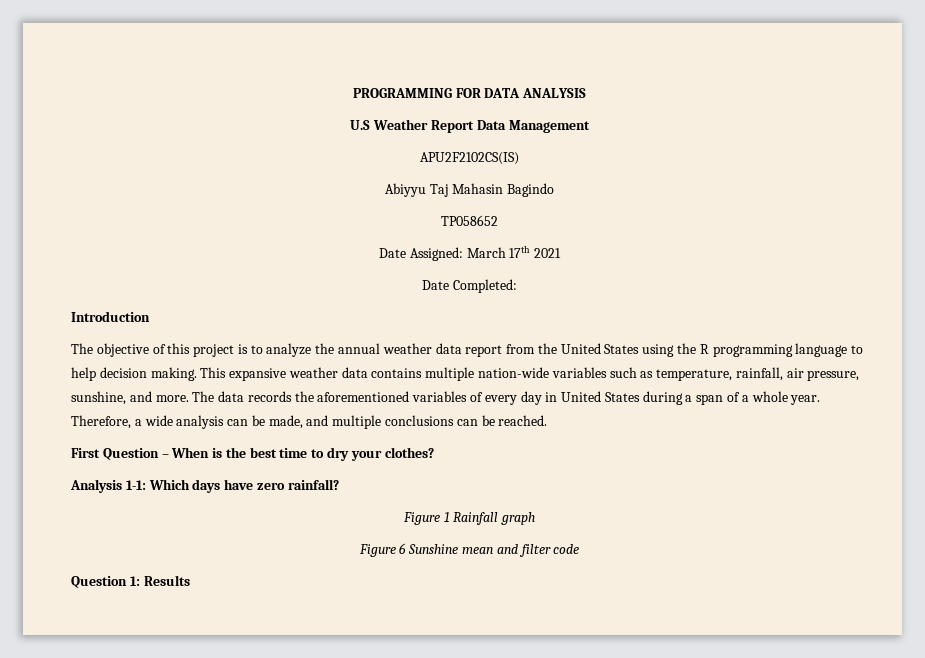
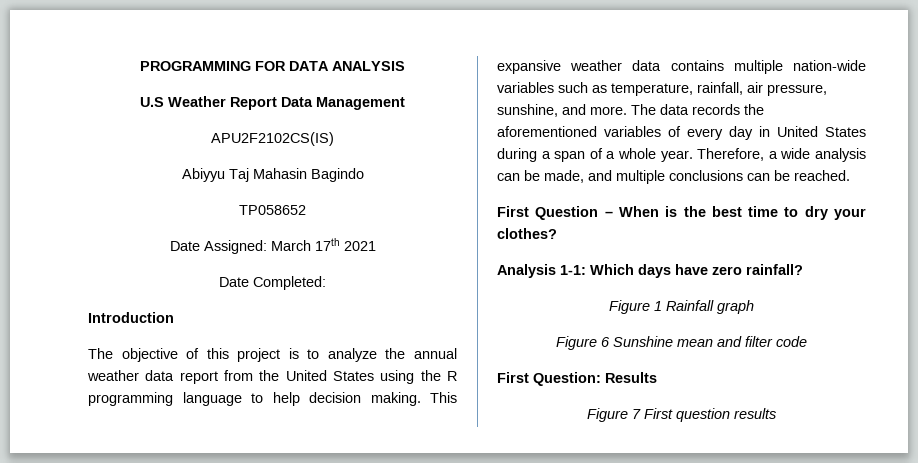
[71,576,140,588] Question 1: -> [497,372,601,386] First Question:
(190, 580) none -> [587,408,776,422] // Figure 7 First question results

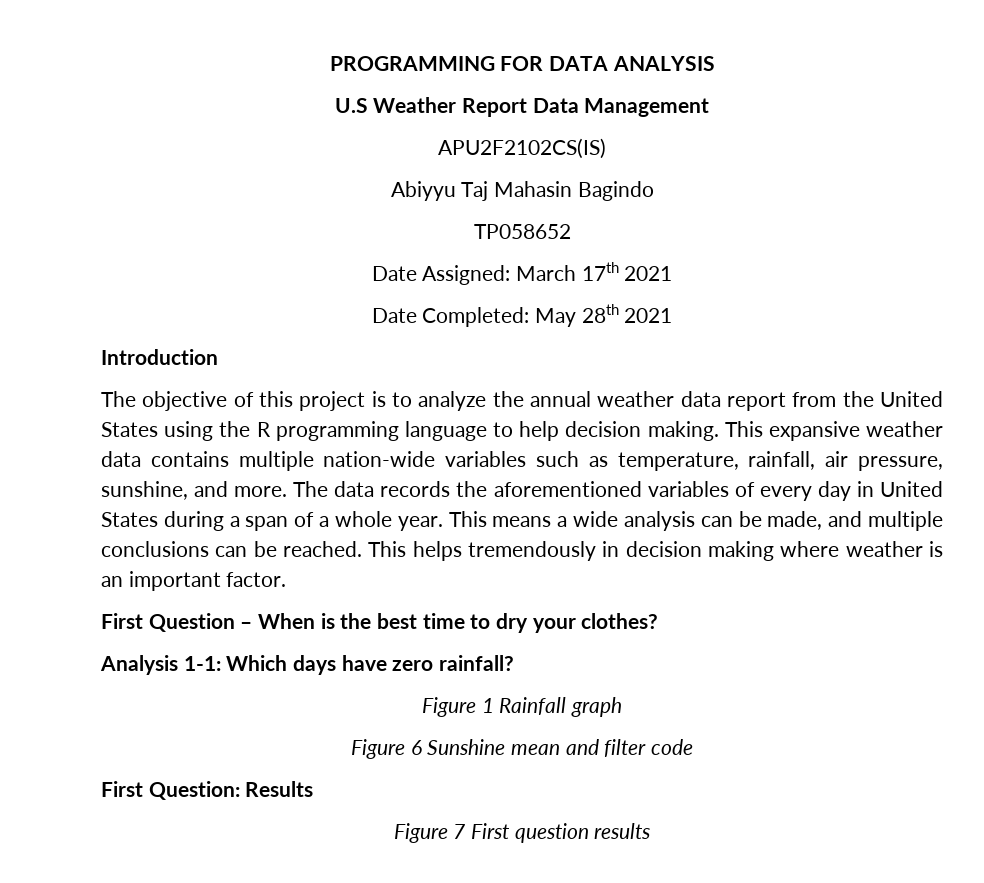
(326, 283) none -> [535,304,673,327] May 28th 2021
[697,148,765,161] Therefore, -> [448,511,552,527] This means
(850, 175) none -> [368,541,944,561] [101,571,287,591] This helps tremendously in decision making where weather is an important factor.

